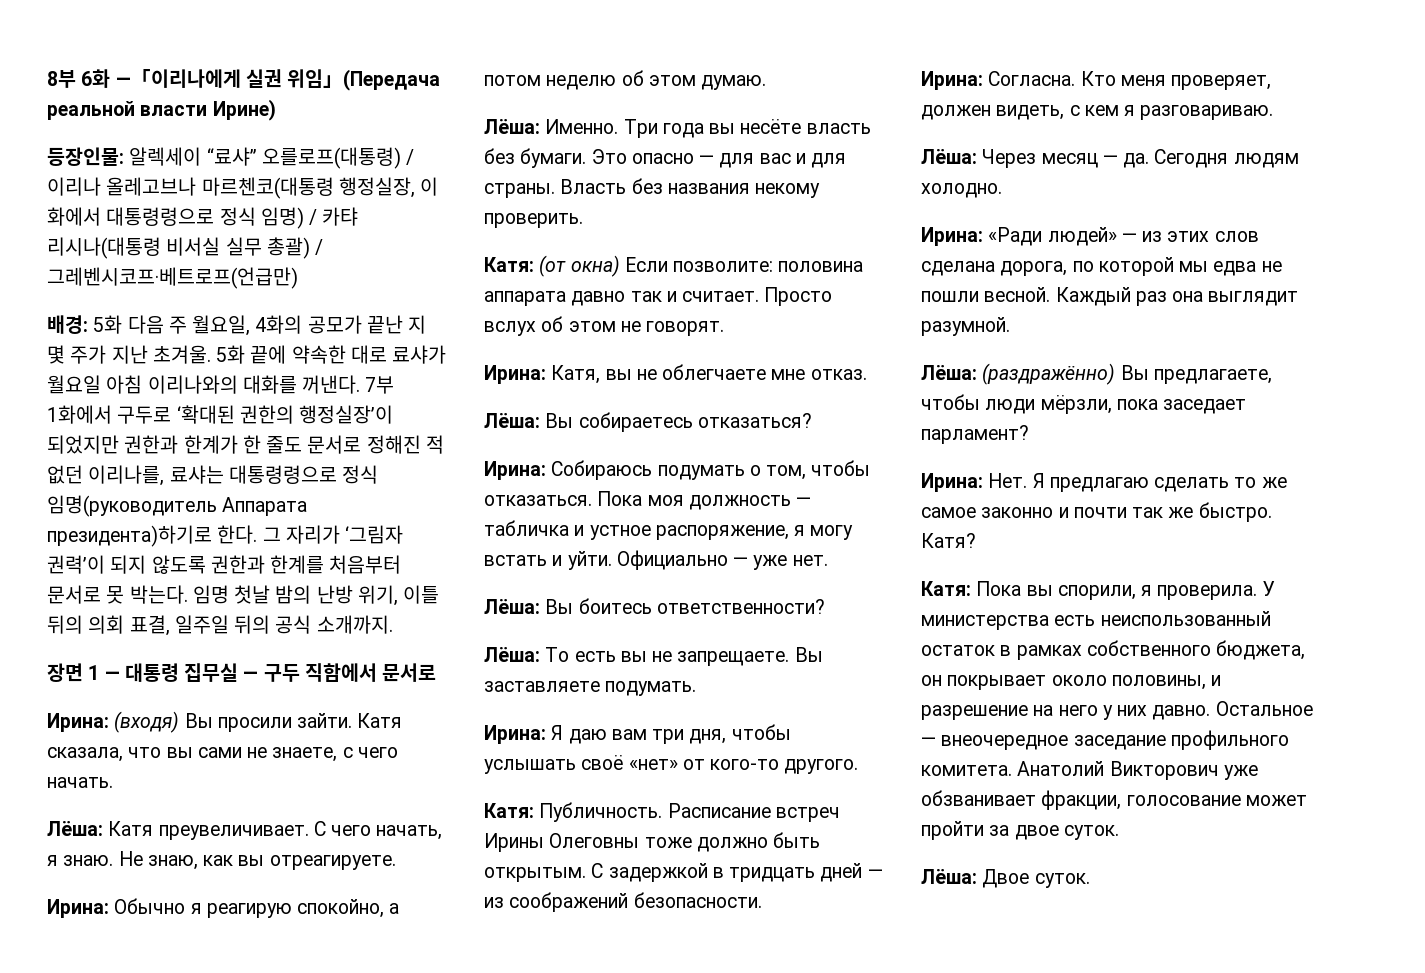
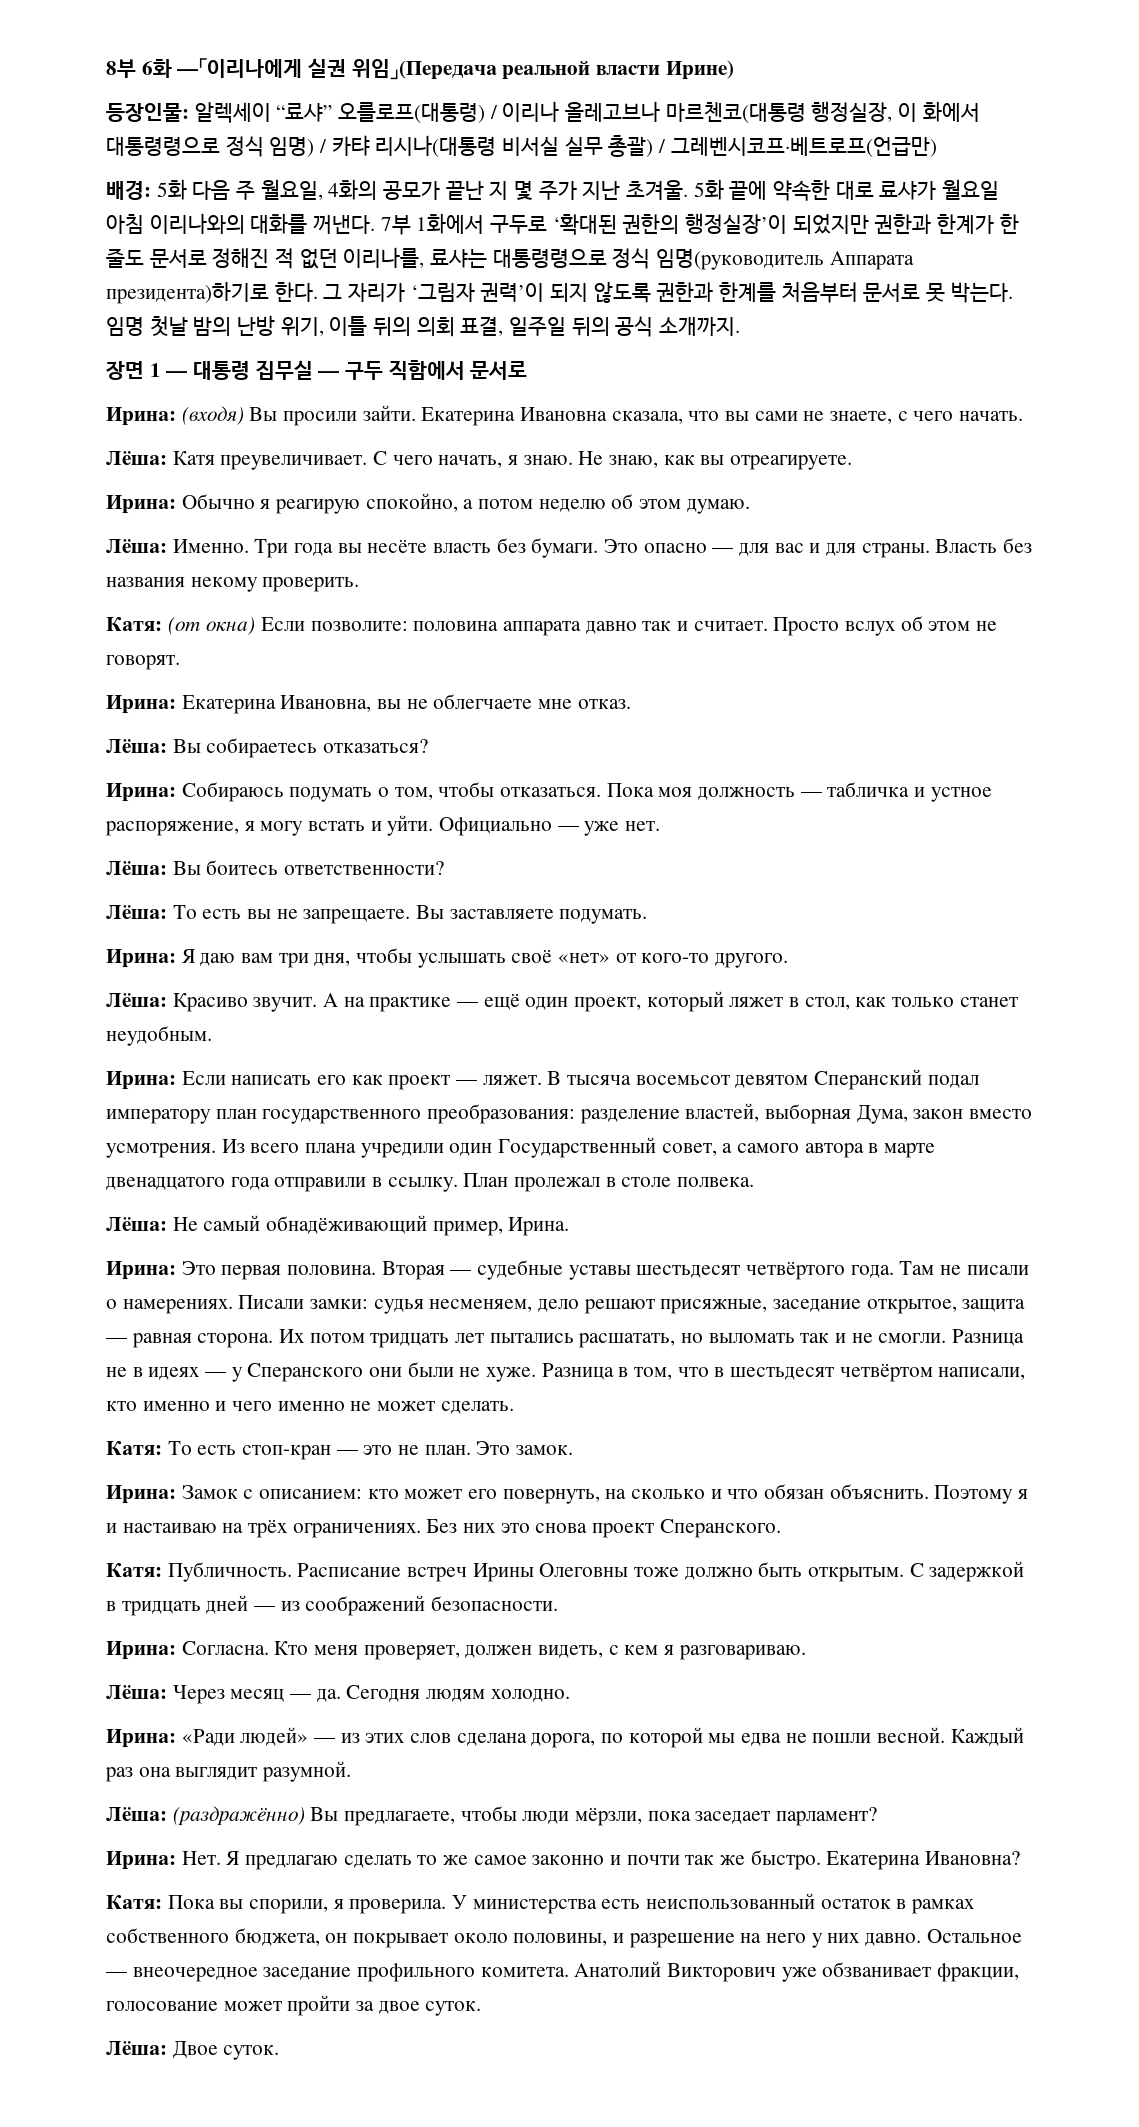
[357,713,403,728] Катя -> [421,407,608,426] Екатерина Ивановна
[551,365,601,384] Катя, -> [181,695,372,714] Екатерина Ивановна,
(859, 766) none -> [106,991,1018,1012] [106,1026,212,1046] [106,1069,979,1090] [106,1103,1033,1124] [106,1137,936,1158] [106,1173,755,1192] [106,1215,570,1236] [106,1260,1029,1280] [106,1295,1026,1314] [106,1329,1025,1348] [106,1362,1026,1382] [106,1401,514,1414] [106,1441,574,1460] [106,1484,1029,1504] [106,1519,781,1538] // Лёша: Красиво звучит. А на практике — ещё один проект, который ляжет в стол, как только станет неудобным. // Ирина: Если написать его как проект — ляжет. В тысяча восемьсот девятом Сперанский подал императору план государственного преобразования: разделение властей, выборная Дума, закон вместо усмотрения. Из всего плана учредили один Государственный совет, а самого автора в марте двенадцатого года отправили в ссылку. План пролежал в столе полвека. // Лёша: Не самый обнадёживающий пример, Ирина. // Ирина: Это первая половина. Вторая — судебные уставы шестьдесят четвёртого года. Там не писали о намерениях. Писали замки: судья несменяем, дело решают присяжные, заседание открытое, защита — равная сторона. Их потом тридцать лет пытались расшатать, но выломать так и не смогли. Разница не в идеях — у Сперанского они были не хуже. Разница в том, что в шестьдесят четвёртом написали, кто именно и чего именно не может сделать. // Катя: То есть стоп-кран — это не план. Это замок. // Ирина: Замок с описанием: кто может его повернуть, на сколько и что обязан объяснить. Поэтому я и настаиваю на трёх ограничениях. Без них это снова проект Сперанского.
[921,533,976,548] Катя? -> [826,1851,1021,1870] Екатерина Ивановна?

